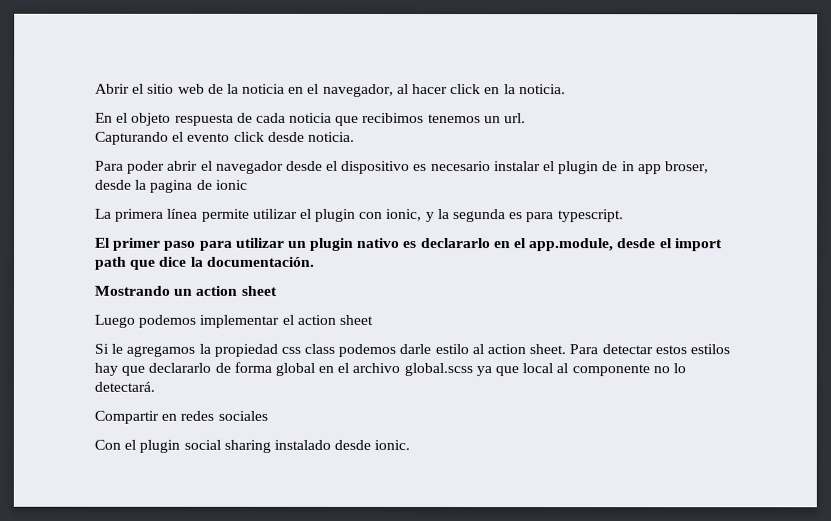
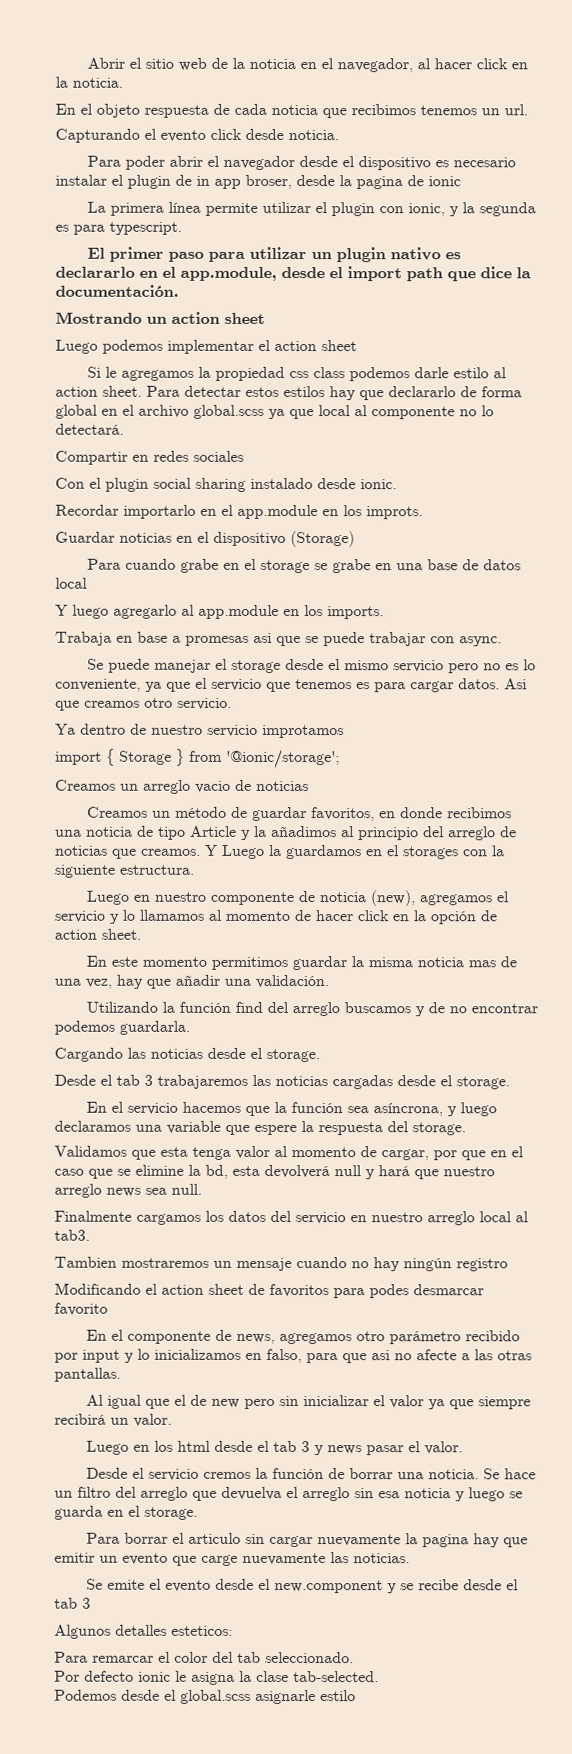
(411, 444) none -> [55,504,423,520] [55,531,355,548] [86,558,521,574] [55,577,88,589] [55,604,384,620] [55,631,502,647] [86,658,536,674] [55,677,527,693] [55,697,232,711] [55,723,344,739] [55,748,340,769] [55,779,309,794] [86,806,512,822] [55,825,517,841] [55,844,505,860] [54,864,195,878] [85,890,509,907] [54,909,497,925] [54,928,141,940] [85,955,517,971] [54,974,329,989] [85,1001,538,1017] [54,1020,190,1035] [54,1047,320,1063] [54,1074,510,1090] [85,1101,497,1117] [54,1120,466,1136] [54,1145,524,1161] [54,1164,495,1180] [54,1183,202,1198] [54,1210,529,1226] [54,1229,90,1241] [54,1256,508,1272] [54,1282,484,1299] [54,1302,108,1316] [85,1329,520,1345] [54,1348,532,1364] [54,1367,121,1382] [85,1394,531,1410] [54,1413,172,1427] [85,1440,463,1456] [85,1467,536,1481] [54,1486,523,1502] [54,1505,198,1520] [85,1532,528,1548] [54,1552,410,1566] [85,1578,519,1594] [54,1597,91,1609] [54,1624,233,1639] [54,1651,354,1664] [54,1670,379,1685] [54,1689,356,1705] // Recordar importarlo en el app.module en los improts. // Guardar noticias en el dispositivo (Storage) // Para cuando grabe en el storage se grabe en una base de datos local // Y luego agregarlo al app.module en los imports. // Trabaja en base a promesas asi que se puede trabajar con async. // Se puede manejar el storage desde el mismo servicio pero no es lo conveniente, ya que el servicio que tenemos es para cargar datos. Asi que creamos otro servicio. // Ya dentro de nuestro servicio improtamos // import { Storage } from '@ionic/storage'; // Creamos un arreglo vacio de noticias // Creamos un método de guardar favoritos, en donde recibimos una noticia de tipo Article y la añadimos al principio del arreglo de noticias que creamos. Y Luego la guardamos en el storages con la siguiente estructura. // Luego en nuestro componente de noticia (new), agregamos el servicio y lo llamamos al momento de hacer click en la opción de action sheet. // En este momento permitimos guardar la misma noticia mas de una vez, hay que añadir una validación. // Utilizando la función find del arreglo buscamos y de no encontrar podemos guardarla. // Cargando las noticias desde el storage. // Desde el tab 3 trabajaremos las noticias cargadas desde el storage. // En el servicio hacemos que la función sea asíncrona, y luego declaramos una variable que espere la respuesta del storage. // Validamos que esta tenga valor al momento de cargar, por que en el caso que se elimine la bd, esta devolverá null y hará que nuestro arreglo news sea null. // Finalmente cargamos los datos del servicio en nuestro arreglo local al tab3. // Tambien mostraremos un mensaje cuando no hay ningún registro // Modificando el action sheet de favoritos para podes desmarcar favorito // En el componente de news, agregamos otro parámetro recibido por input y lo inicializamos en falso, para que asi no afecte a las otras pantallas. // Al igual que el de new pero sin inicializar el valor ya que siempre recibirá un valor. // Luego en los html desde el tab 3 y news pasar el valor. // Desde el servicio cremos la función de borrar una noticia. Se hace un filtro del arreglo que devuelva el arreglo sin esa noticia y luego se guarda en el storage. // Para borrar el articulo sin cargar nuevamente la pagina hay que emitir un evento que carge nuevamente las noticias. // Se emite el evento desde el new.component y se recibe desde el tab 3 // Algunos detalles esteticos: // Para remarcar el color del tab seleccionado. // Por defecto ionic le asigna la clase tab-selected. // Podemos desde el global.scss asignarle estilo

